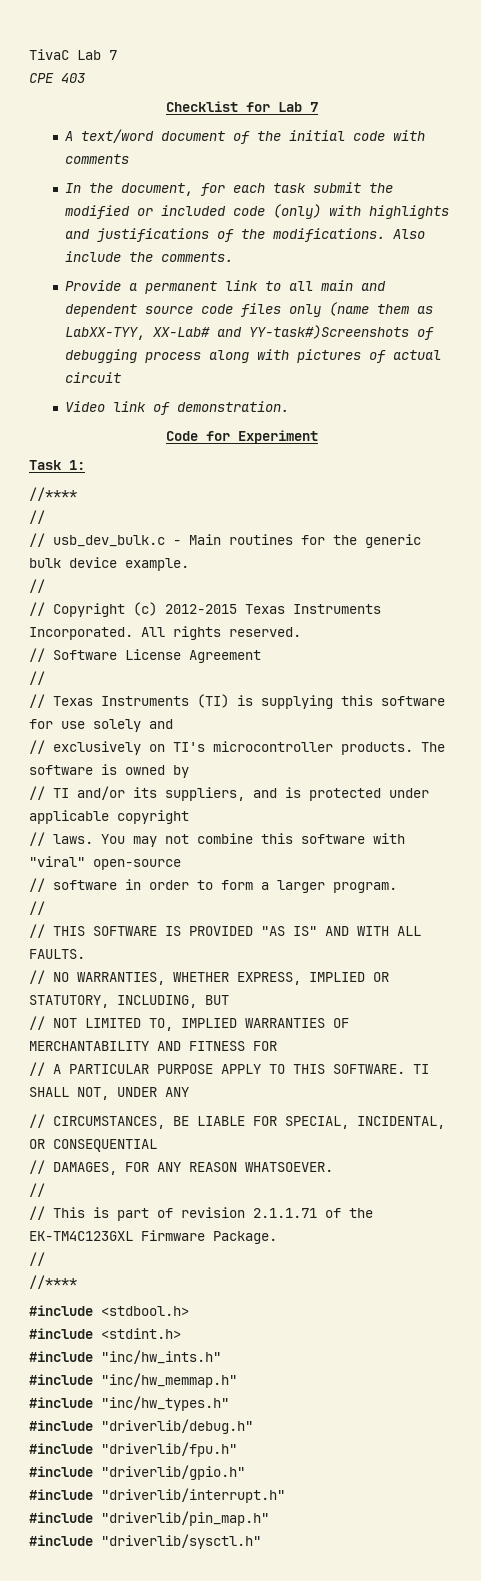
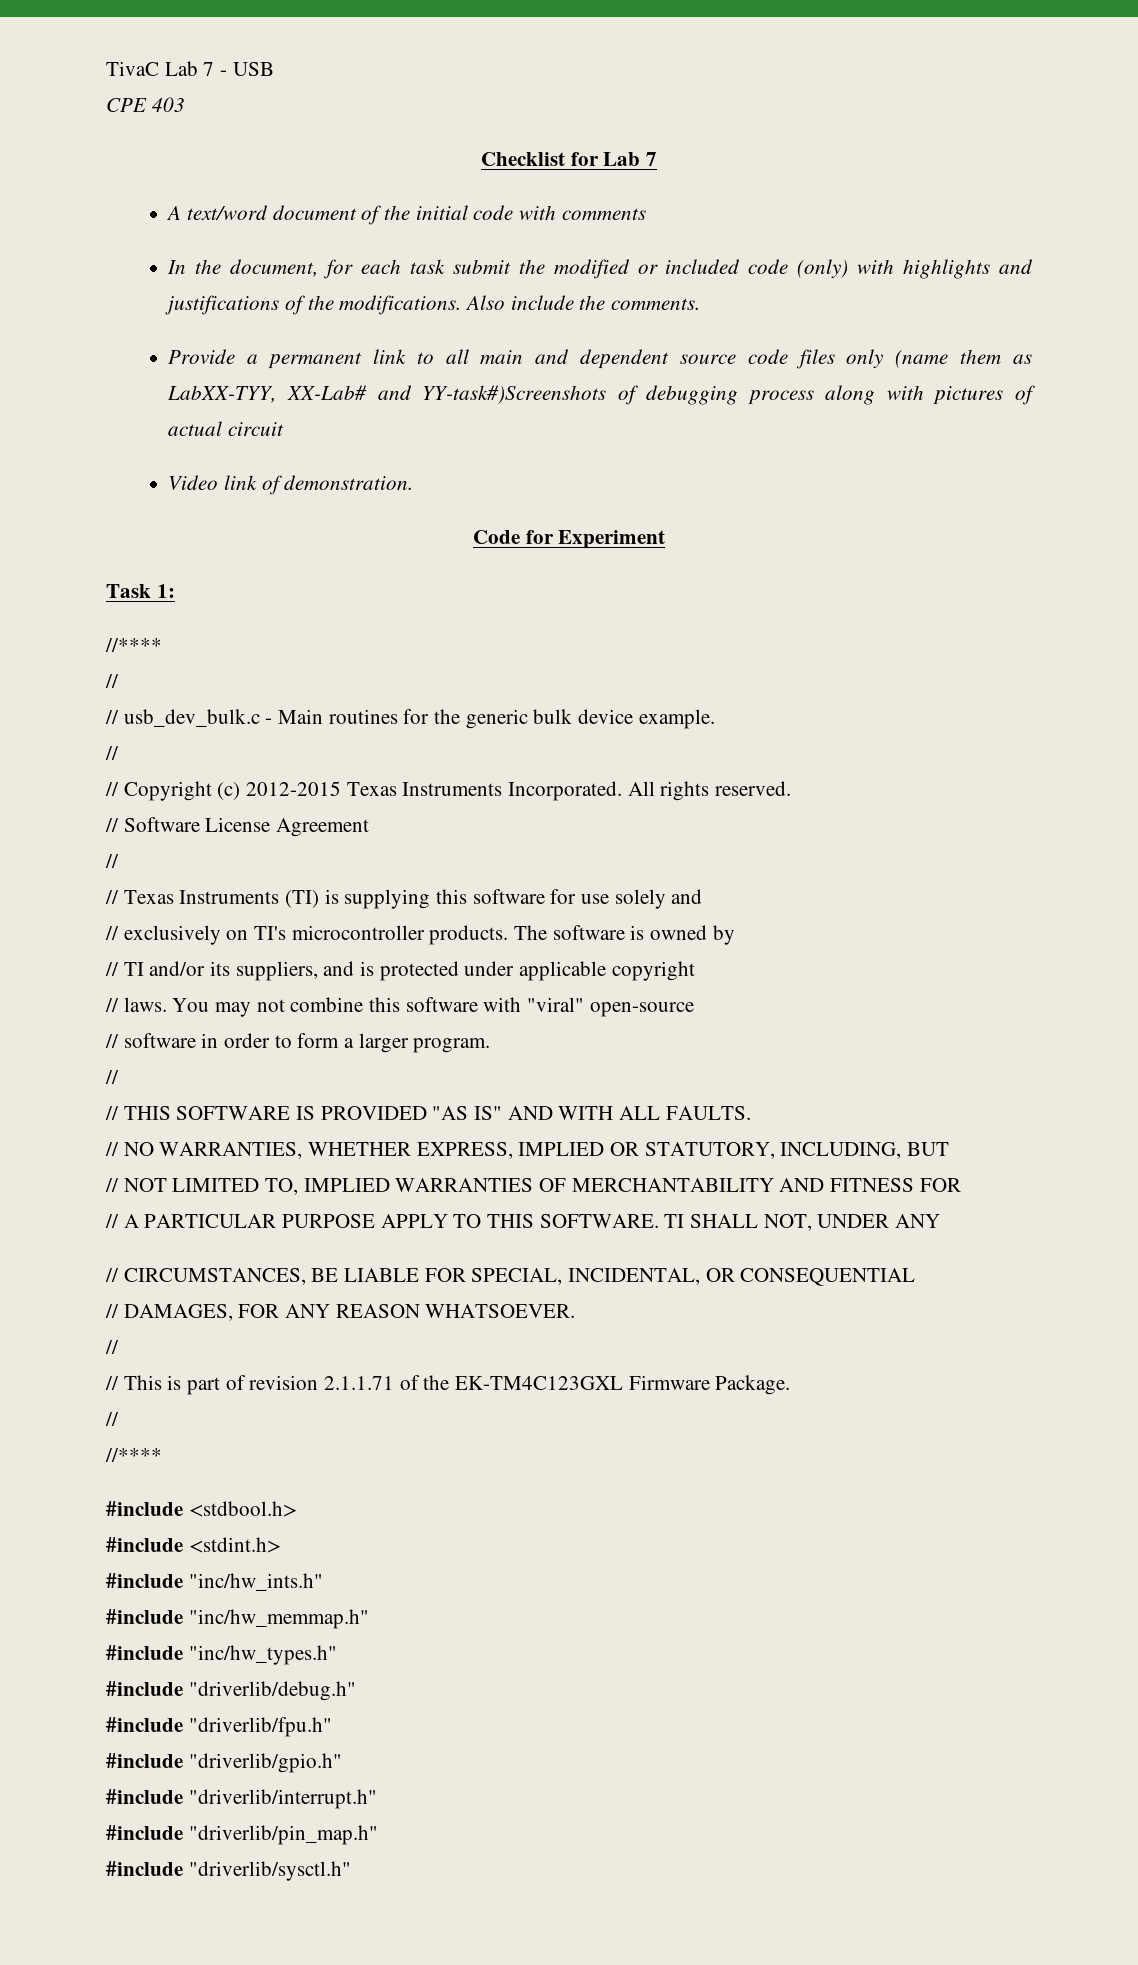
(117, 55) none -> [220,62,274,76] - USB

